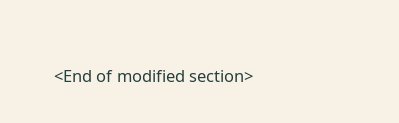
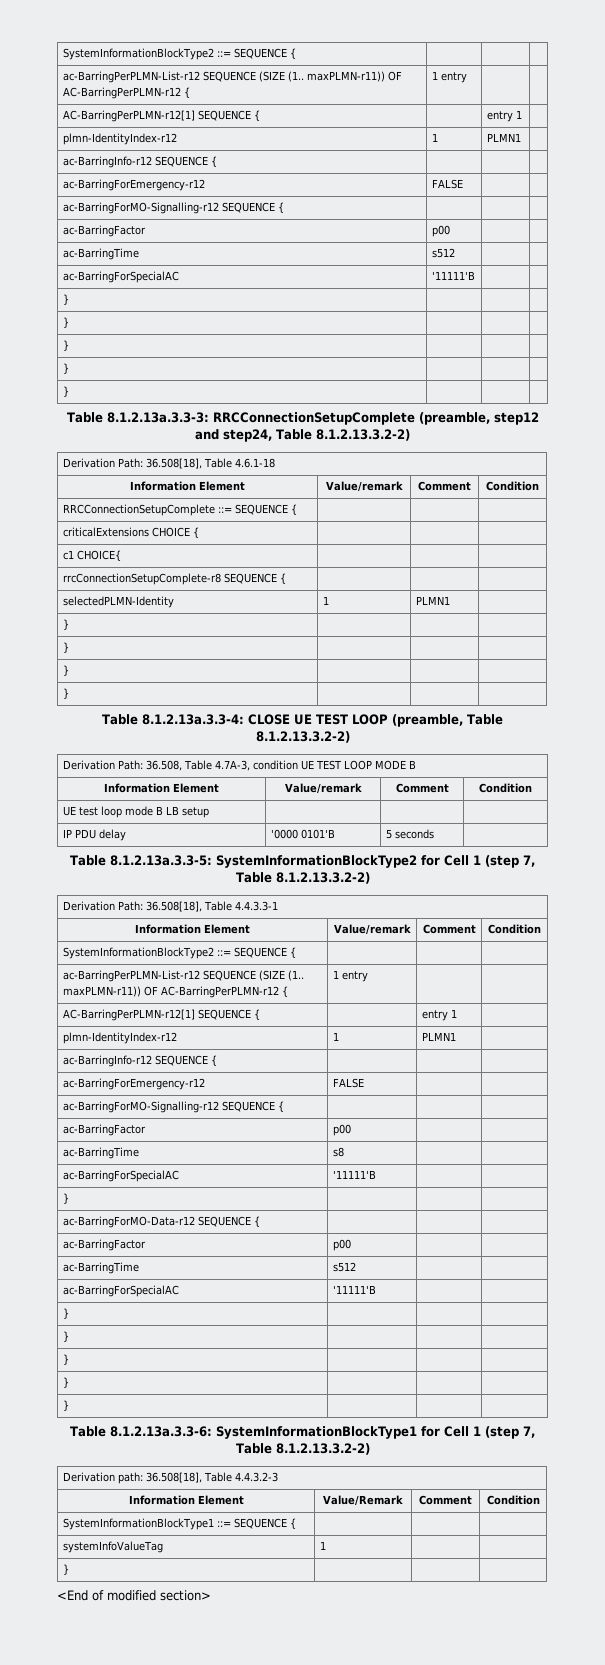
(54, 76) none -> [62,48,296,60] [62,71,402,83] [62,87,190,99] [431,71,467,83] [62,110,260,122] [486,110,522,122] [62,133,177,145] [431,133,438,142] [486,133,521,142] [62,156,217,168] [62,179,205,191] [431,179,463,189] [62,202,284,214] [62,225,146,237] [431,225,450,237] [62,248,139,260] [431,248,455,258] [62,271,179,283] [431,271,475,280] [62,294,69,305] [62,317,69,328] [62,340,69,351] [62,363,69,374] [62,386,69,397] [66,412,539,425] [195,429,410,442] [62,458,275,469] [130,481,246,491] [325,481,403,492] [418,481,471,491] [486,481,539,491] [62,504,297,516] [62,527,199,538] [62,550,121,561] [62,573,286,585] [62,596,174,608] [322,596,329,605] [415,596,450,605] [62,619,69,630] [62,642,69,653] [62,665,69,676] [62,688,69,699] [102,714,503,727] [255,731,350,743] [62,760,416,771] [104,783,219,793] [284,783,362,794] [395,783,449,793] [479,783,532,793] [62,806,209,818] [62,829,126,841] [270,829,335,839] [385,829,434,839] [69,855,536,868] [235,872,370,884] [62,901,278,912] [135,924,250,934] [333,924,411,935] [422,924,476,934] [488,924,541,934] [62,947,296,959] [62,970,304,982] [62,986,288,998] [332,970,368,982] [62,1009,260,1021] [421,1009,457,1021] [62,1032,177,1044] [332,1032,339,1041] [421,1032,456,1041] [62,1055,217,1067] [62,1078,205,1090] [332,1078,364,1088] [62,1101,284,1113] [62,1124,146,1136] [332,1124,351,1136] [62,1147,139,1159] [332,1147,344,1157] [62,1170,179,1182] [332,1170,376,1179] [62,1193,69,1204] [62,1216,260,1228] [62,1239,146,1251] [332,1239,351,1251] [62,1262,139,1274] [332,1262,356,1272] [62,1285,179,1297] [332,1285,376,1294] [62,1308,69,1319] [62,1331,69,1342] [62,1354,69,1365] [62,1377,69,1388] [62,1400,69,1411] [69,1426,536,1439] [235,1443,370,1455] [62,1472,278,1484] [128,1495,244,1505] [323,1495,403,1506] [419,1495,472,1505] [486,1495,540,1505] [62,1518,296,1530] [62,1541,163,1553] [319,1541,326,1550] [62,1564,69,1575] SystemInformationBlockType2 ::= SEQUENCE { | | | // ac-BarringPerPLMN-List-r12 SEQUENCE (SIZE (1.. maxPLMN-r11)) OF AC-BarringPerPLMN-r12 { | 1 entry | | // AC-BarringPerPLMN-r12[1] SEQUENCE { | | entry 1 | // plmn-IdentityIndex-r12 | 1 | PLMN1 | // ac-BarringInfo-r12 SEQUENCE { | | | // ac-BarringForEmergency-r12 | FALSE | | // ac-BarringForMO-Signalling-r12 SEQUENCE { | | | // ac-BarringFactor | p00 | | // ac-BarringTime | s512 | | // ac-BarringForSpecialAC | '11111'B | | // } | | | // } | | | // } | | | // } | | | // } | | | // Table 8.1.2.13a.3.3-3: RRCConnectionSetupComplete (preamble, step12 and step24, Table 8.1.2.13.3.2-2) // Derivation Path: 36.508[18], Table 4.6.1-18 // Information Element | Value/remark | Comment | Condition // RRCConnectionSetupComplete ::= SEQUENCE { | | | // criticalExtensions CHOICE { | | | // c1 CHOICE{ | | | // rrcConnectionSetupComplete-r8 SEQUENCE { | | | // selectedPLMN-Identity | 1 | PLMN1 | // } | | | // } | | | // } | | | // } | | | // Table 8.1.2.13a.3.3-4: CLOSE UE TEST LOOP (preamble, Table 8.1.2.13.3.2-2) // Derivation Path: 36.508, Table 4.7A-3, condition UE TEST LOOP MODE B // Information Element | Value/remark | Comment | Condition // UE test loop mode B LB setup | | | // IP PDU delay | '0000 0101'B | 5 seconds | // Table 8.1.2.13a.3.3-5: SystemInformationBlockType2 for Cell 1 (step 7, Table 8.1.2.13.3.2-2) // Derivation Path: 36.508[18], Table 4.4.3.3-1 // Information Element | Value/remark | Comment | Condition // SystemInformationBlockType2 ::= SEQUENCE { | | | // ac-BarringPerPLMN-List-r12 SEQUENCE (SIZE (1.. maxPLMN-r11)) OF AC-BarringPerPLMN-r12 { | 1 entry | | // AC-BarringPerPLMN-r12[1] SEQUENCE { | | entry 1 | // plmn-IdentityIndex-r12 | 1 | PLMN1 | // ac-BarringInfo-r12 SEQUENCE { | | | // ac-BarringForEmergency-r12 | FALSE | | // ac-BarringForMO-Signalling-r12 SEQUENCE { | | | // ac-BarringFactor | p00 | | // ac-BarringTime | s8 | | // ac-BarringForSpecialAC | '11111'B | | // } | | | // ac-BarringForMO-Data-r12 SEQUENCE { | | | // ac-BarringFactor | p00 | | // ac-BarringTime | s512 | | // ac-BarringForSpecialAC | '11111'B | | // } | | | // } | | | // } | | | // } | | | // } | | | // Table 8.1.2.13a.3.3-6: SystemInformationBlockType1 for Cell 1 (step 7, Table 8.1.2.13.3.2-2) // Derivation path: 36.508[18], Table 4.4.3.2-3 // Information Element | Value/Remark | Comment | Condition // SystemInformationBlockType1 ::= SEQUENCE { | | | // systemInfoValueTag | 1 | | // } | | | //

